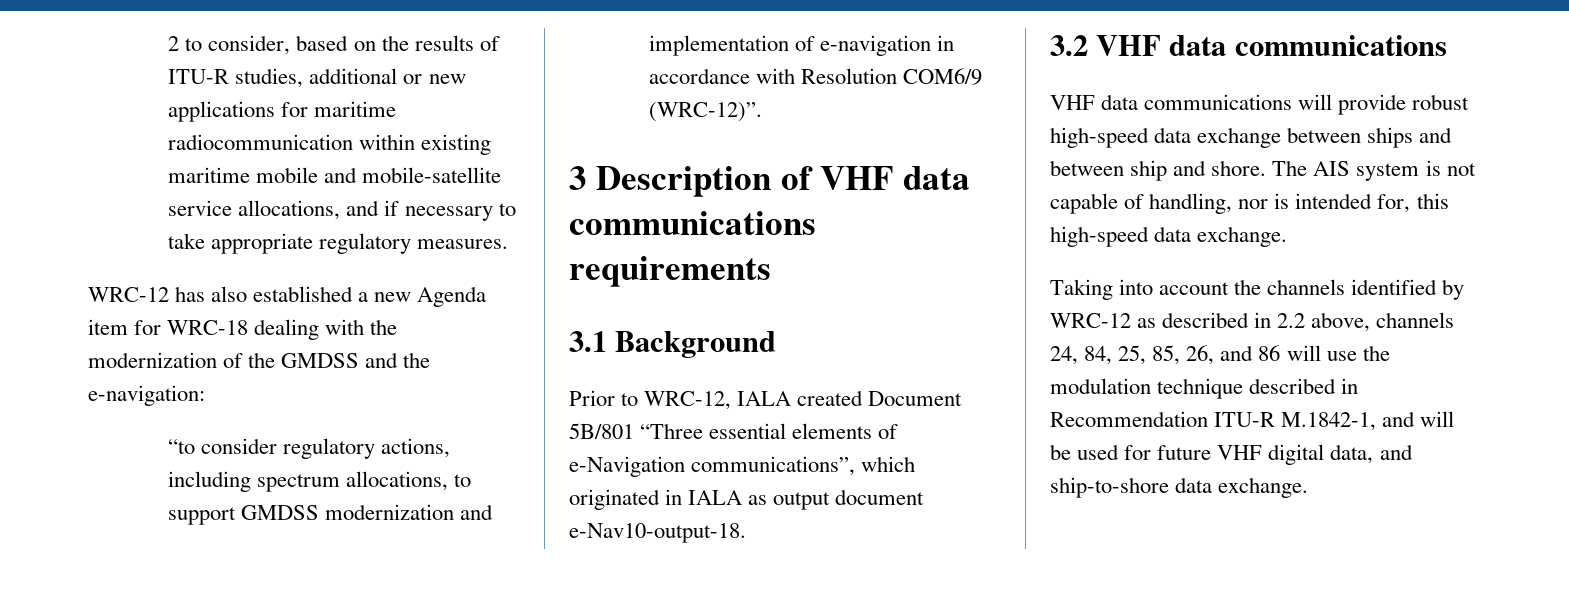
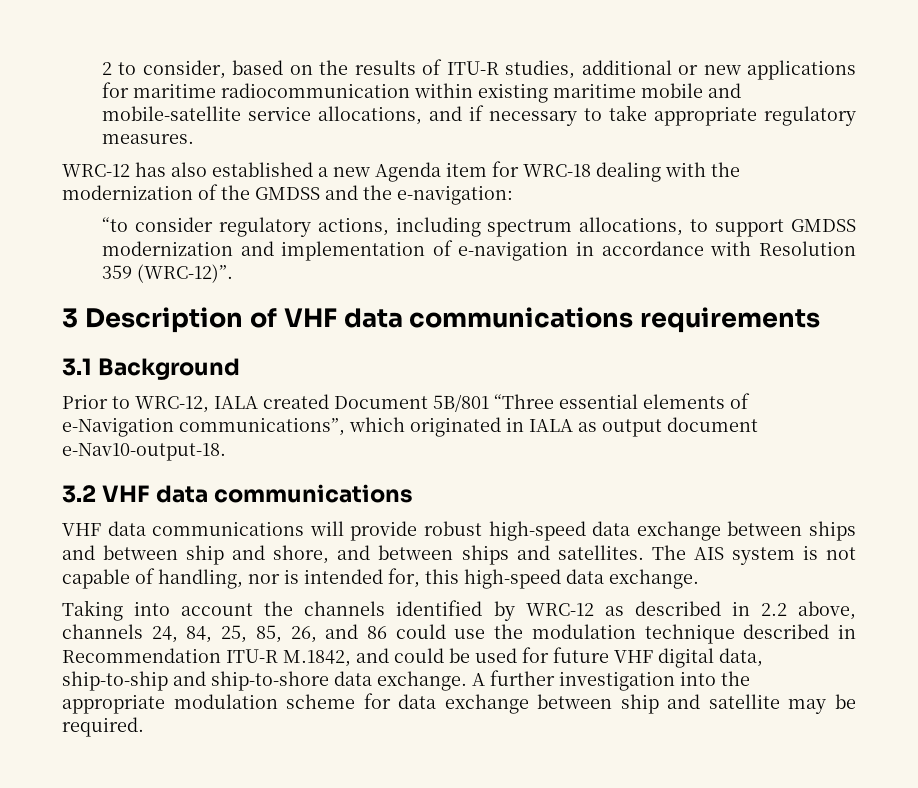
[903,68,983,85] COM6/9 -> [101,265,132,279] 359
[1211,160,1267,176] shore. -> [273,545,644,565] shore, and between ships and satellites.
[1286,345,1321,361] will -> [395,624,446,639] could
[1281,411,1455,431] M.1842-1, and will -> [283,648,444,667] M.1842, and could
(1374, 454) none -> [62,671,168,691] ship-to-ship
(1309, 487) none -> [472,670,750,691] [62,693,856,714] [62,717,144,737] A further investigation into the appropriate modulation scheme for data exchange between ship and satellite may be required.

